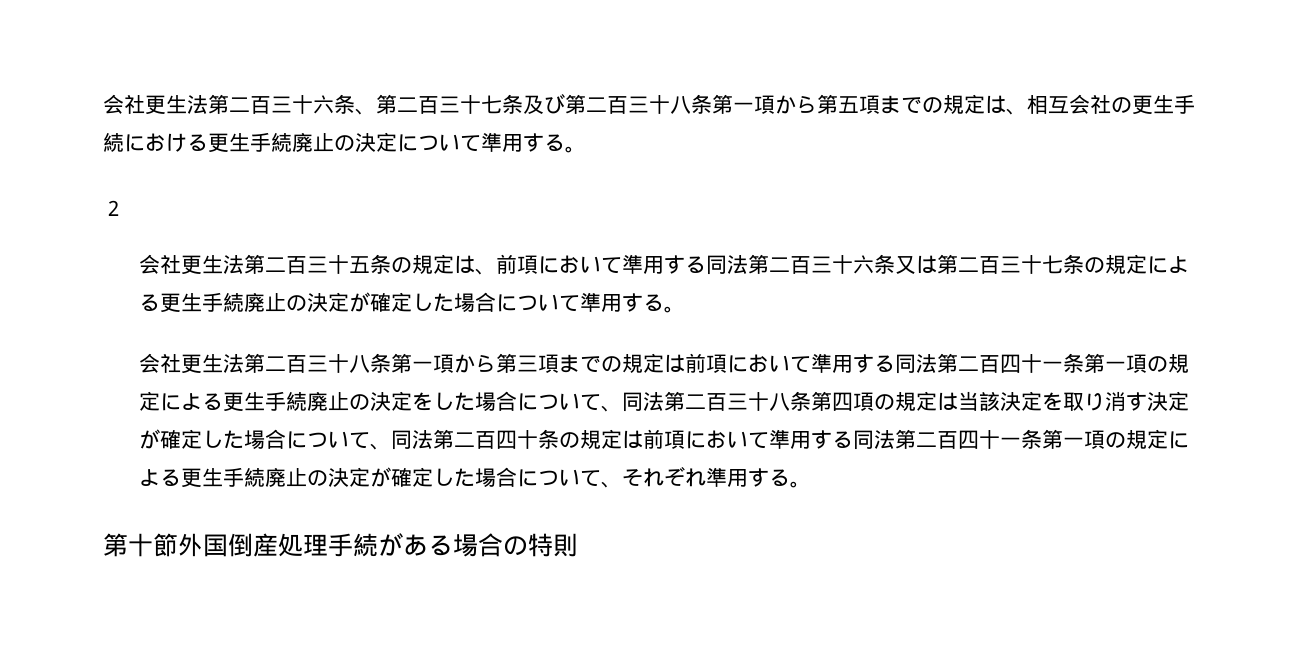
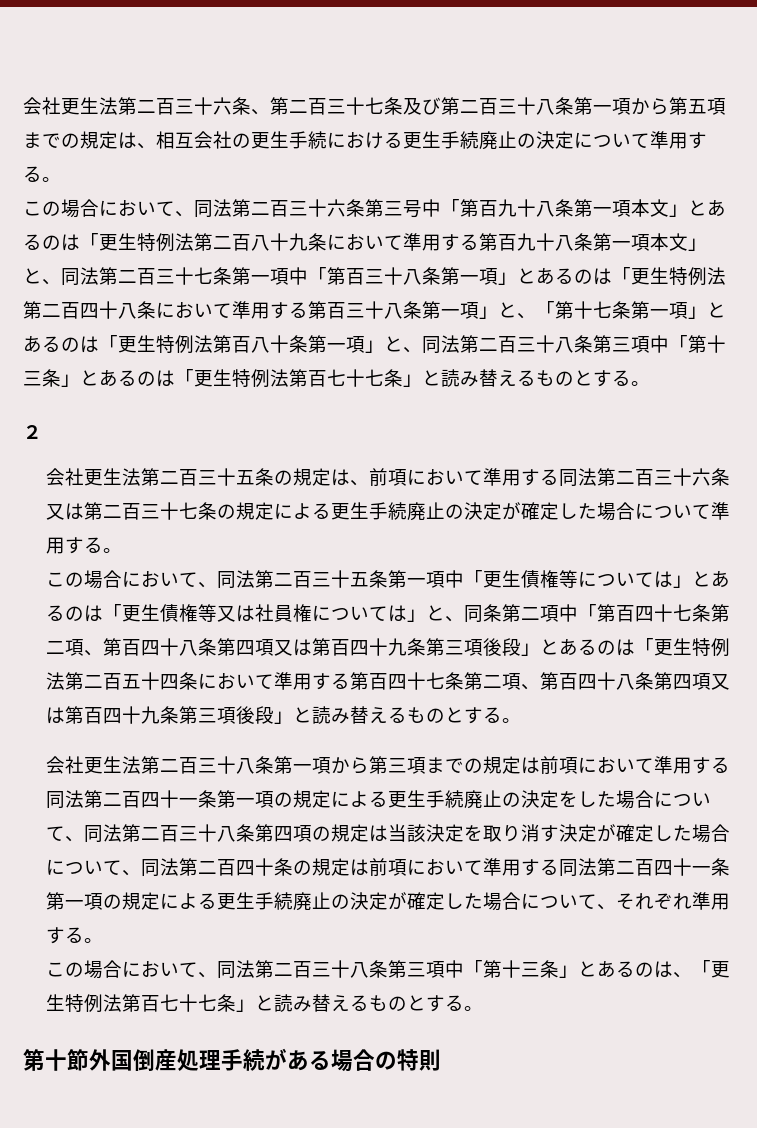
(586, 149) none -> [23,199,726,218] [23,233,707,252] [23,267,726,286] [23,301,726,319] [23,335,726,354] [23,369,650,388] // この場合において、同法第二百三十六条第三号中「第百九十八条第一項本文」とあるのは「更生特例法第二百八十九条において準用する第百九十八条第一項本文」と、同法第二百三十七条第一項中「第百三十八条第一項」とあるのは「更生特例法第二百四十八条において準用する第百三十八条第一項」と、「第十七条第一項」とあるのは「更生特例法第百八十条第一項」と、同法第二百三十八条第三項中「第十三条」とあるのは「更生特例法第百七十七条」と読み替えるものとする。
(686, 309) none -> [46,570,731,589] [46,604,731,623] [46,638,731,657] [46,672,731,690] [46,706,522,724] // この場合において、同法第二百三十五条第一項中「更生債権等については」とあるのは「更生債権等又は社員権については」と、同条第二項中「第百四十七条第二項、第百四十八条第四項又は第百四十九条第三項後段」とあるのは「更生特例法第二百五十四条において準用する第百四十七条第二項、第百四十八条第四項又は第百四十九条第三項後段」と読み替えるものとする。
(812, 484) none -> [46,960,731,979] [46,994,484,1013] // この場合において、同法第二百三十八条第三項中「第十三条」とあるのは、「更生特例法第百七十七条」と読み替えるものとする。

